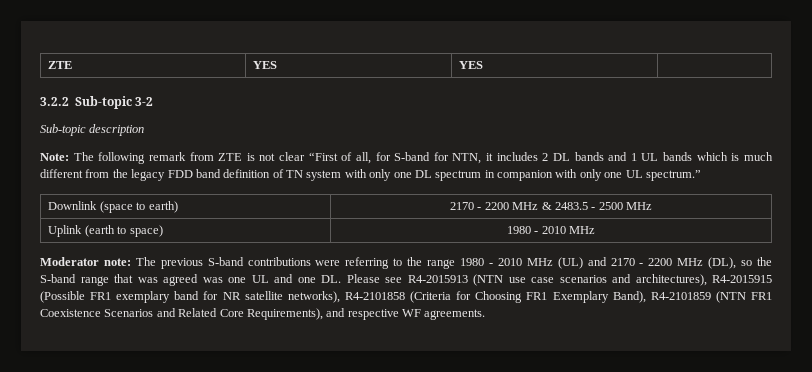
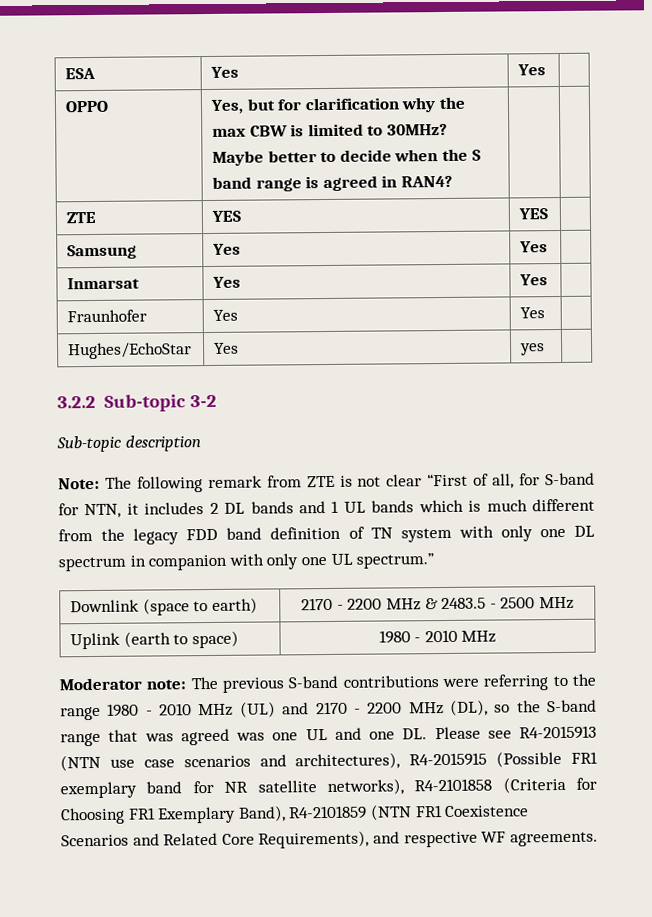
[48,61,73,69] [253,61,278,69] [459,61,484,69] ZTE | YES | YES -> [65,67,97,80] [210,66,240,78] [517,64,547,76] [65,100,110,113] [210,96,467,114] [212,123,449,137] [212,148,481,166] [212,175,454,192] [66,211,97,224] [211,210,242,222] [518,208,549,220] [67,244,138,260] [212,243,242,255] [519,241,549,253] [67,277,141,290] [212,276,242,288] [519,274,549,286] [67,309,148,323] [213,309,239,321] [520,307,546,319] [68,342,193,360] [214,342,240,354] [520,343,546,356] ESA | Yes | Yes | // OPPO | Yes, but for clarification why the max CBW is limited to 30MHz? Maybe better to decide when the S band range is agreed in RAN4? | | // ZTE | YES | YES | // Samsung | Yes | Yes | // Inmarsat | Yes | Yes | // Fraunhofer | Yes | Yes | // Hughes/EchoStar | Yes | yes

